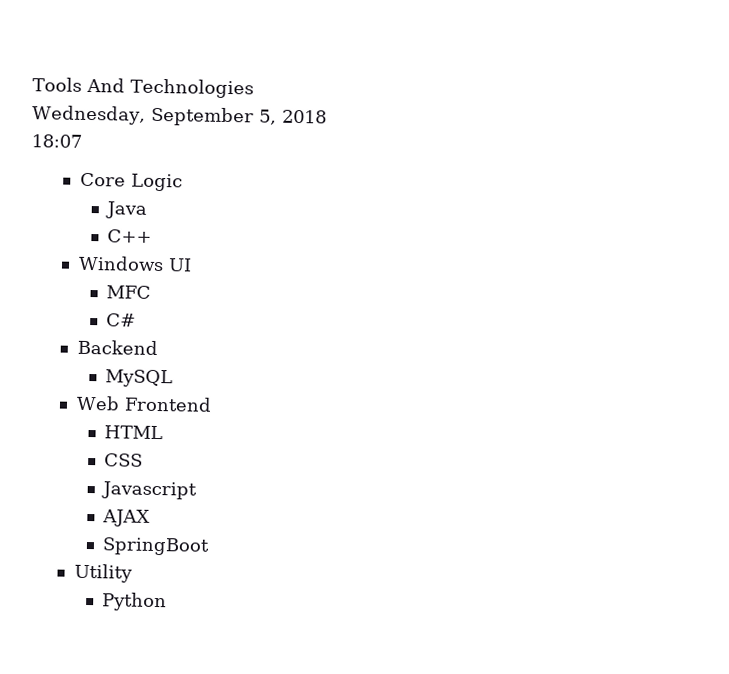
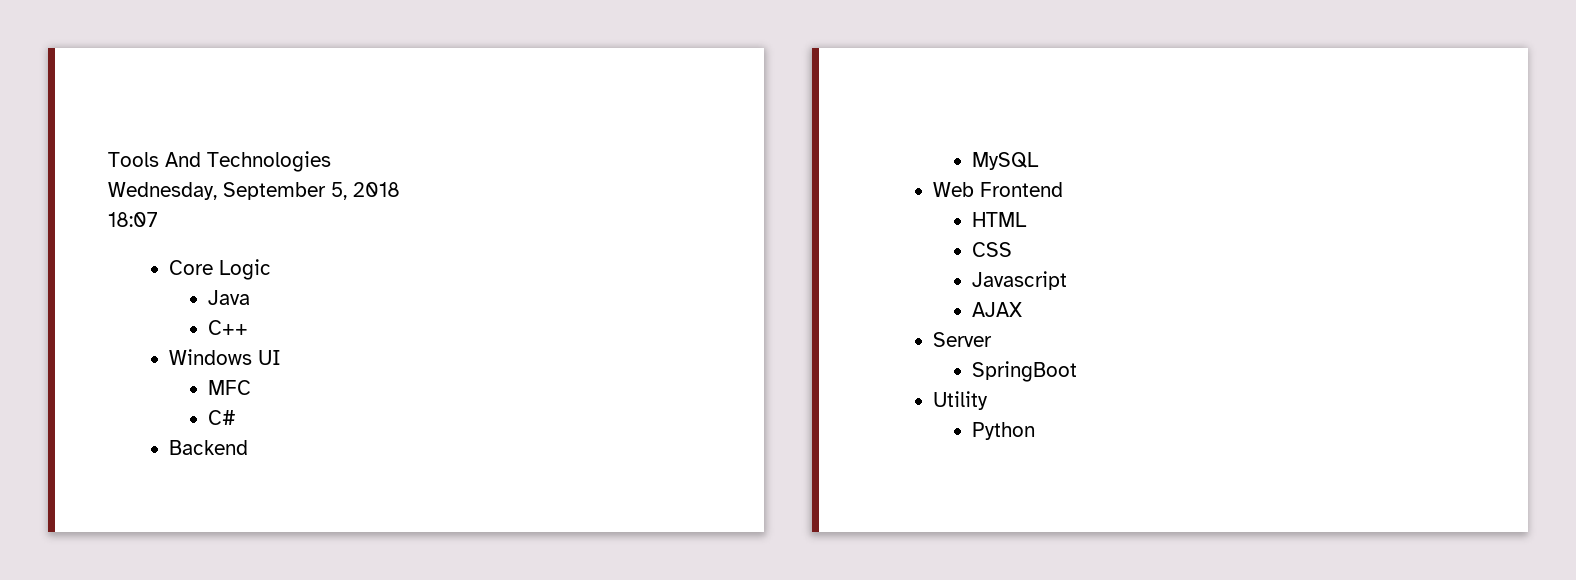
(151, 518) none -> [933,332,993,347] // Server

